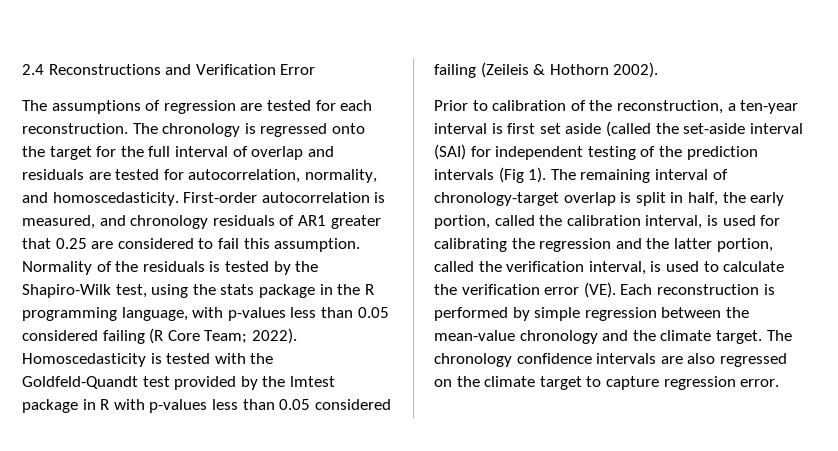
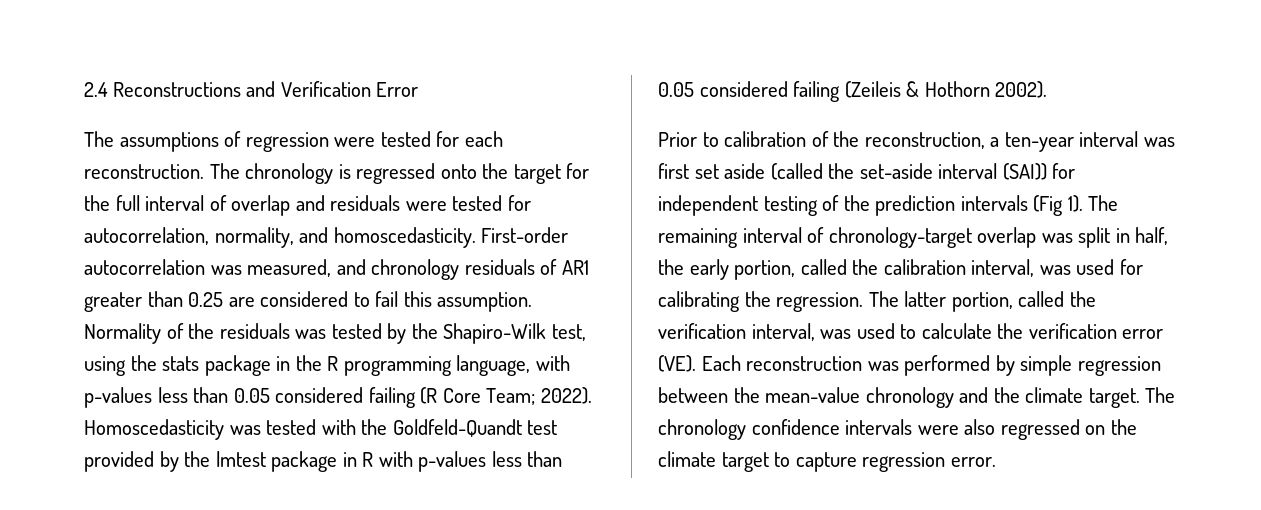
[240,103,263,111] are -> [334,137,376,147] were
[88,172,111,180] are -> [405,201,447,211] were
[374,192,386,203] is -> [210,265,242,275] was
[22,238,51,249] that -> [147,291,183,307] than
[209,261,221,272] is -> [295,329,327,339] was
[150,353,162,364] is -> [229,425,261,435] was
[491,123,503,134] is -> [1143,137,1175,147] was
[434,144,466,160] (SAI) -> [1002,163,1047,180] (SAI))
[620,192,632,203] is -> [1041,233,1073,243] was
[706,215,718,226] is -> [1039,265,1071,275] was
[539,238,670,252] regression and the -> [776,291,899,312] regression. The
[650,261,662,272] is -> [820,329,852,339] was
[763,284,775,295] is -> [867,361,899,371] was
[660,356,683,364] are -> [917,425,959,435] were

